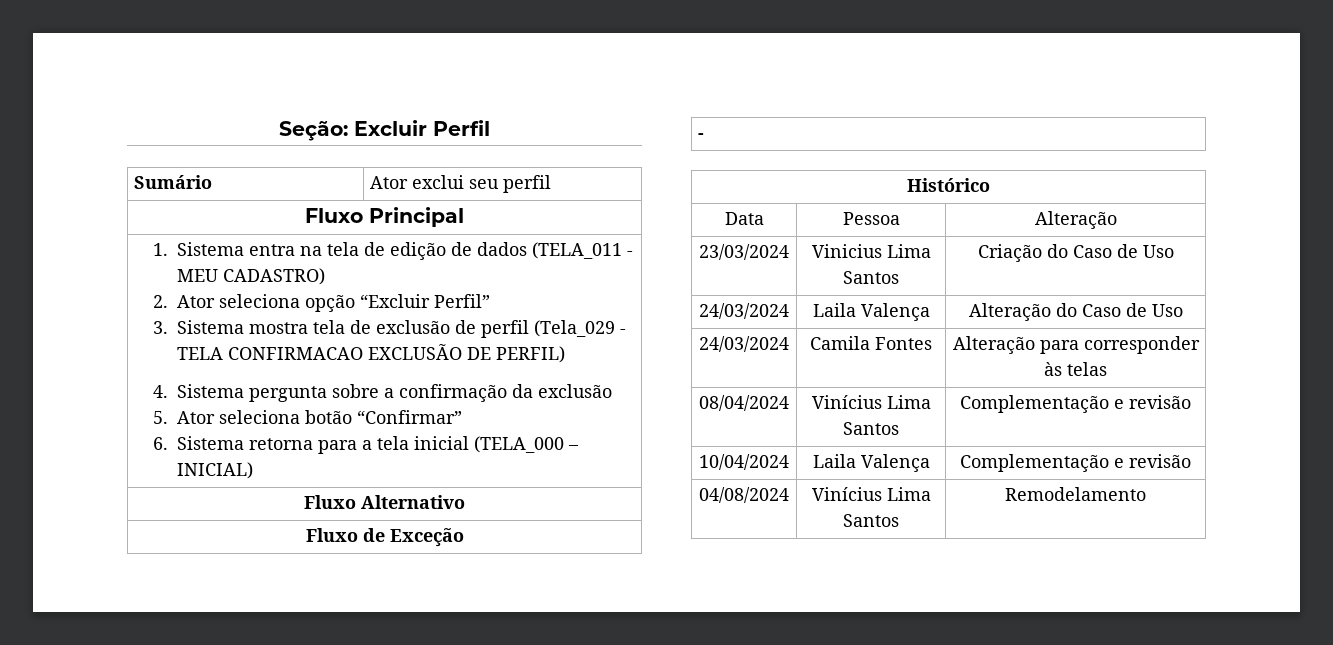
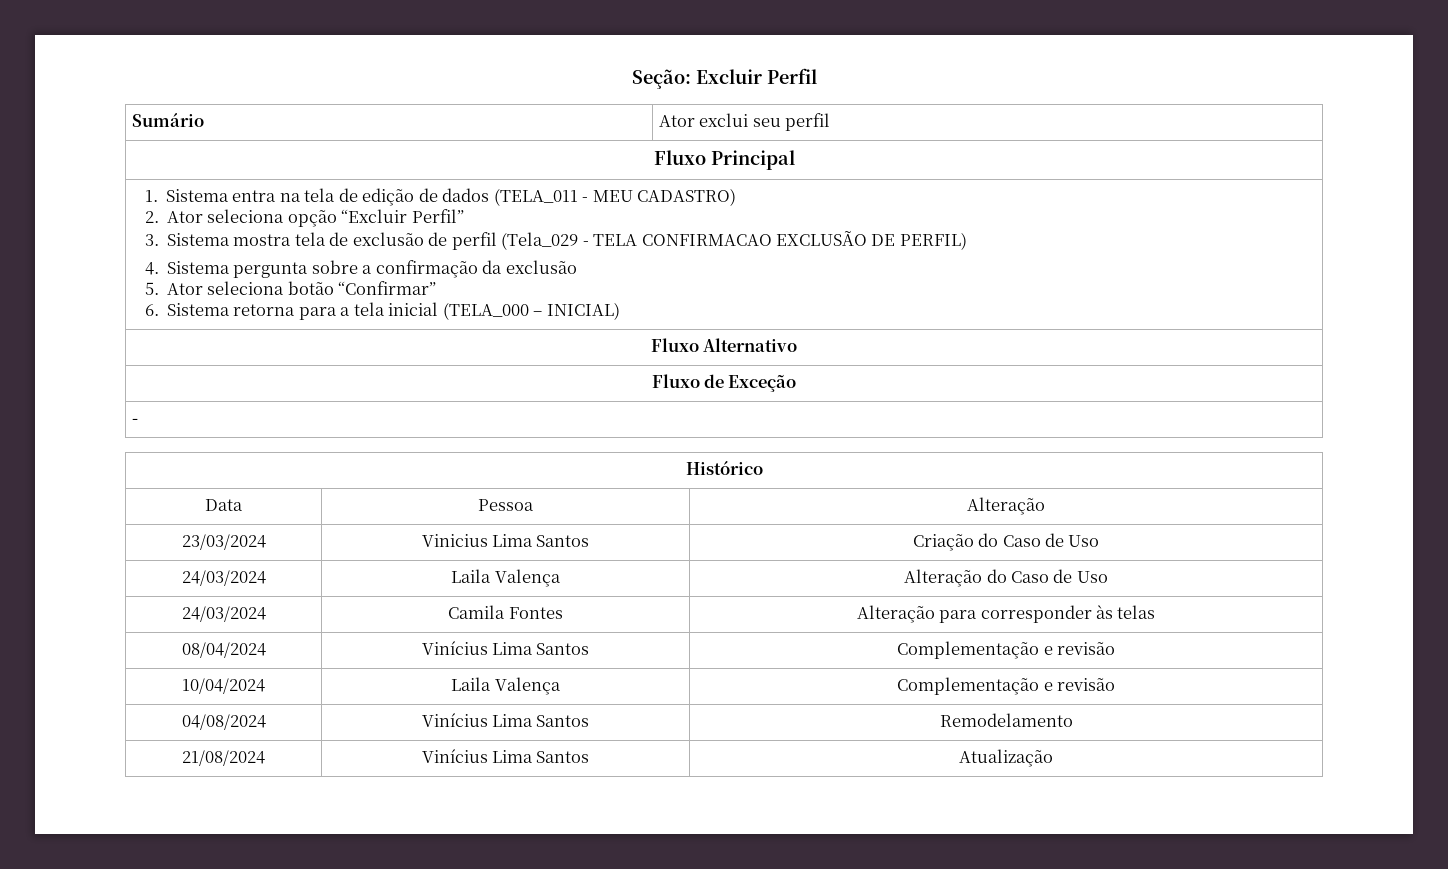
(1146, 494) none -> [182,750,265,766] [421,749,590,763] [959,749,1053,767] // 21/08/2024 | Vinícius Lima Santos | Atualização

